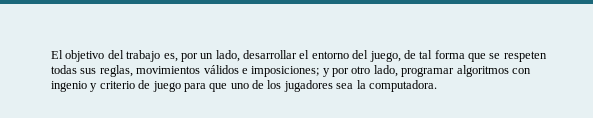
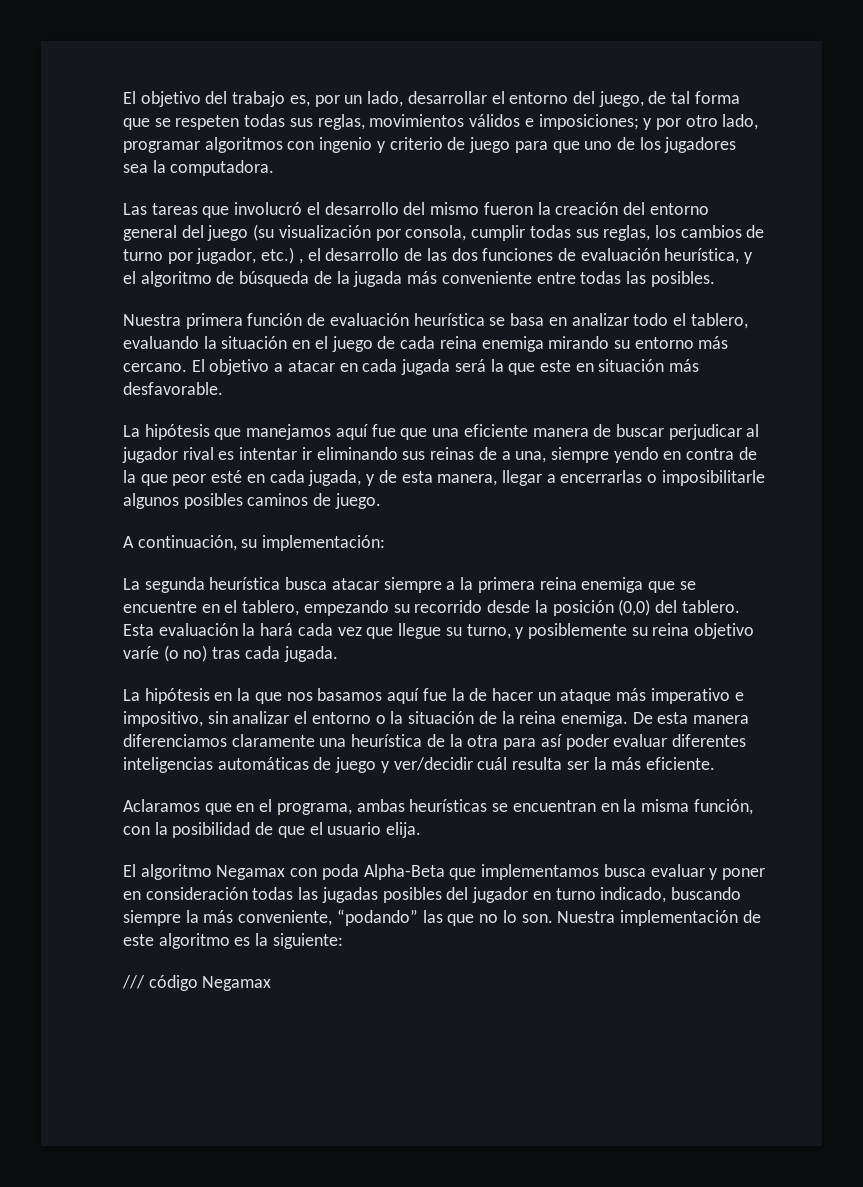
(437, 86) none -> [123,202,709,218] [123,224,765,241] [123,247,754,264] [123,271,715,287] [123,313,748,329] [123,336,729,352] [123,359,700,375] [123,382,223,395] [123,424,760,440] [122,447,757,463] [123,470,765,486] [123,493,381,509] [123,535,386,551] [123,577,696,593] [123,599,740,616] [123,623,755,639] [123,645,338,662] [123,688,744,704] [123,711,750,727] [123,734,746,750] [123,757,715,773] [123,799,753,815] [123,822,422,838] [123,864,765,880] [123,887,741,903] [123,909,761,926] [123,933,343,949] [122,975,272,991] // Las tareas que involucró el desarrollo del mismo fueron la creación del entorno general del juego (su visualización por consola, cumplir todas sus reglas, los cambios de turno por jugador, etc.) , el desarrollo de las dos funciones de evaluación heurística, y el algoritmo de búsqueda de la jugada más conveniente entre todas las posibles. // Nuestra primera función de evaluación heurística se basa en analizar todo el tablero, evaluando la situación en el juego de cada reina enemiga mirando su entorno más cercano. El objetivo a atacar en cada jugada será la que este en situación más desfavorable. // La hipótesis que manejamos aquí fue que una eficiente manera de buscar perjudicar al jugador rival es intentar ir eliminando sus reinas de a una, siempre yendo en contra de la que peor esté en cada jugada, y de esta manera, llegar a encerrarlas o imposibilitarle algunos posibles caminos de juego. // A continuación, su implementación: // La segunda heurística busca atacar siempre a la primera reina enemiga que se encuentre en el tablero, empezando su recorrido desde la posición (0,0) del tablero. Esta evaluación la hará cada vez que llegue su turno, y posiblemente su reina objetivo varíe (o no) tras cada jugada. // La hipótesis en la que nos basamos aquí fue la de hacer un ataque más imperativo e impositivo, sin analizar el entorno o la situación de la reina enemiga. De esta manera diferenciamos claramente una heurística de la otra para así poder evaluar diferentes inteligencias automáticas de juego y ver/decidir cuál resulta ser la más eficiente. // Aclaramos que en el programa, ambas heurísticas se encuentran en la misma función, con la posibilidad de que el usuario elija. // El algoritmo Negamax con poda Alpha-Beta que implementamos busca evaluar y poner en consideración todas las jugadas posibles del jugador en turno indicado, buscando siempre la más conveniente, “podando” las que no lo son. Nuestra implementación de este algoritmo es la siguiente: // /// código Negamax

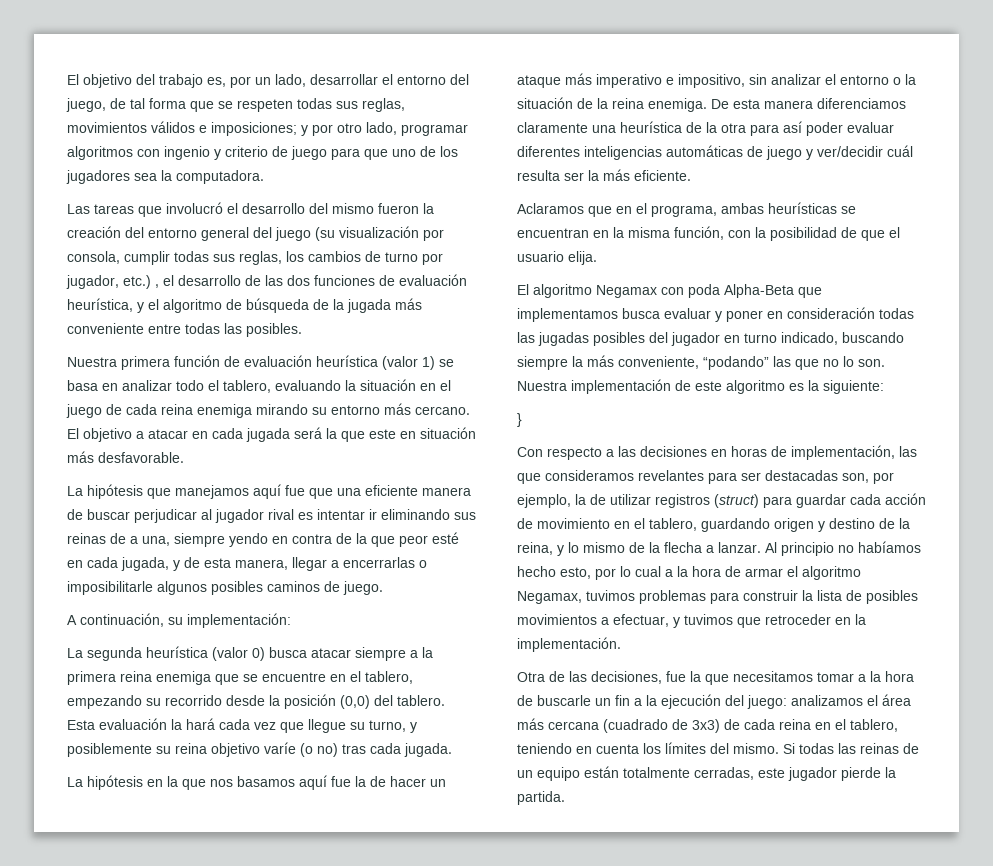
(485, 319) none -> [382,356,435,370] (valor 1)
(281, 583) none -> [212,647,265,661] (valor 0)
[122,975,272,991] /// código Negamax -> [517,413,522,427] [517,445,917,460] [517,470,894,484] [517,493,926,508] [517,518,910,532] [517,541,921,556] [517,566,861,580] [517,590,918,604] [517,614,866,628] [517,637,621,652] [517,671,914,685] [517,694,911,709] [517,718,898,733] [517,742,919,754] [517,766,896,781] [517,791,565,805] } // Con respecto a las decisiones en horas de implementación, las que consideramos revelantes para ser destacadas son, por ejemplo, la de utilizar registros (struct) para guardar cada acción de movimiento en el tablero, guardando origen y destino de la reina, y lo mismo de la flecha a lanzar. Al principio no habíamos hecho esto, por lo cual a la hora de armar el algoritmo Negamax, tuvimos problemas para construir la lista de posibles movimientos a efectuar, y tuvimos que retroceder en la implementación. // Otra de las decisiones, fue la que necesitamos tomar a la hora de buscarle un fin a la ejecución del juego: analizamos el área más cercana (cuadrado de 3x3) de cada reina en el tablero, teniendo en cuenta los límites del mismo. Si todas las reinas de un equipo están totalmente cerradas, este jugador pierde la partida.

